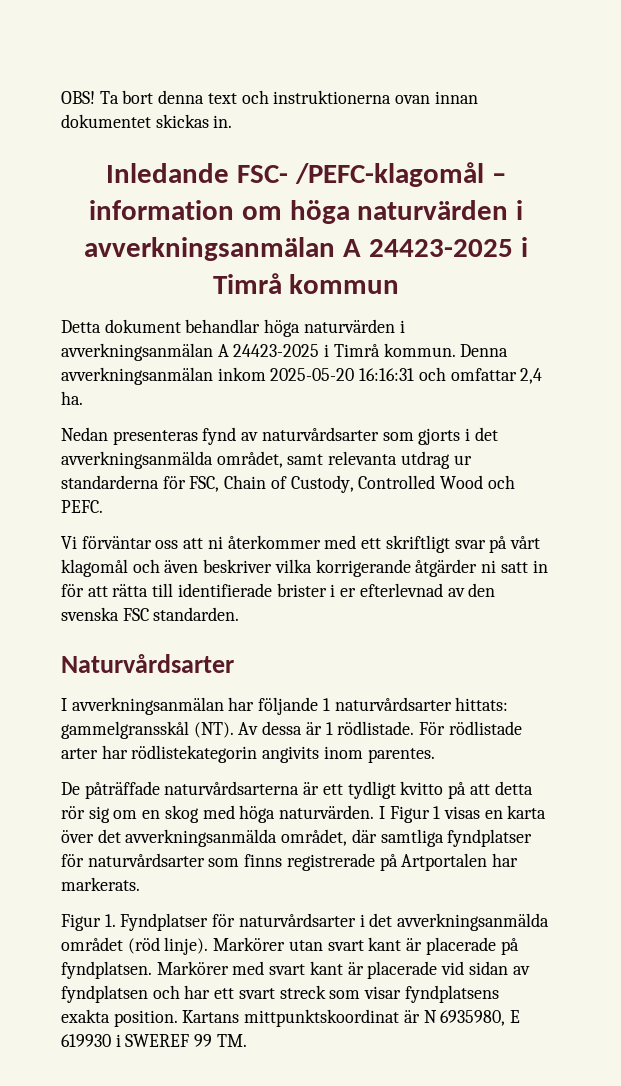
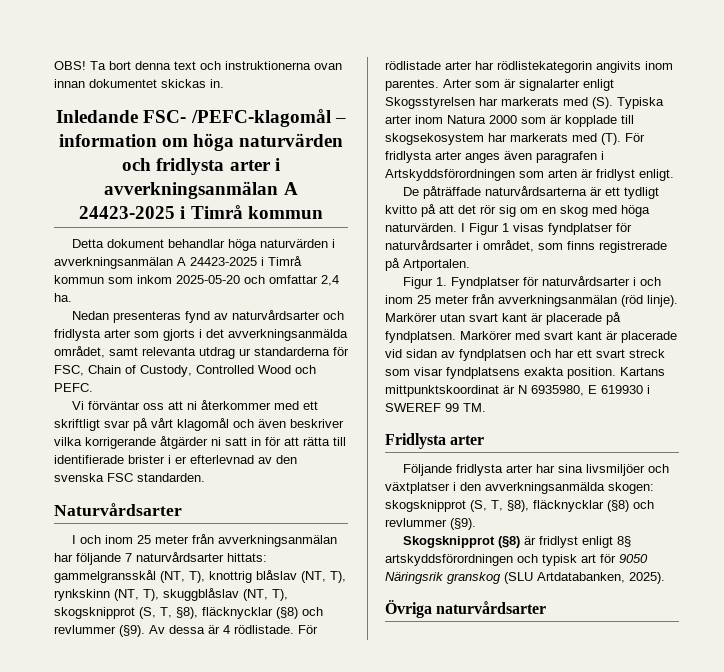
(509, 210) none -> [122,158,271,175] och fridlysta arter
[383,343,509,357] [61,367,213,385] kommun. Denna avverkningsanmälan -> [54,275,133,284] kommun som
[359,368,415,381] 16:16:31 -> (240, 279) none
(379, 434) none -> [322,311,344,320] [54,329,131,341] och fridlysta arter
(67, 704) none -> [79,534,214,544] och inom 25 meter från
[322,698,330,711] 1 -> [125,553,132,562] 7
[193,722,234,738] (NT). -> [160,570,346,583] [54,588,288,601] [54,607,323,619] [54,625,145,637] (NT, T), knottrig blåslav (NT, T), rynkskinn (NT, T), skuggblåslav (NT, T), skogsknipprot (S, T, §8), fläcknycklar (§8) och revlummer (§9).
[325,722,333,735] 1 -> [223,625,230,634] 4
(435, 755) none -> [443,79,614,91] [385,97,664,109] [385,115,634,127] [385,133,645,145] [385,151,604,163] [385,169,674,181] Arter som är signalarter enligt Skogsstyrelsen har markerats med (S). Typiska arter inom Natura 2000 som är kopplade till skogsekosystem har markerats med (T). För fridlysta arter anges även paragrafen i Artskyddsförordningen som arten är fridlyst enligt.
[494,781,533,795] detta -> [458,205,476,214] det
[484,805,547,819] [61,829,444,847] en karta över det avverkningsanmälda området, där samtliga -> (544, 227) none
(205, 860) none -> [476,240,534,252] i området,
[401,853,519,871] [61,877,140,891] Artportalen har markerats. -> [403,259,470,271] Artportalen.
[369,913,550,931] [61,937,123,951] det avverkningsanmälda området -> [639,277,661,286] [385,294,617,307] och inom 25 meter från avverkningsanmälan
(247, 1040) none -> [385,433,485,449] [402,464,669,476] [385,482,654,494] [385,500,654,512] [385,518,476,530] [402,536,631,548] [385,554,648,566] [385,572,665,584] [385,600,547,618] // Fridlysta arter // Följande fridlysta arter har sina livsmiljöer och växtplatser i den avverkningsanmälda skogen: skogsknipprot (S, T, §8), fläcknycklar (§8) och revlummer (§9). // Skogsknipprot (§8) är fridlyst enligt 8§ artskyddsförordningen och typisk art för 9050 Näringsrik granskog (SLU Artdatabanken, 2025). // Övriga naturvårdsarter

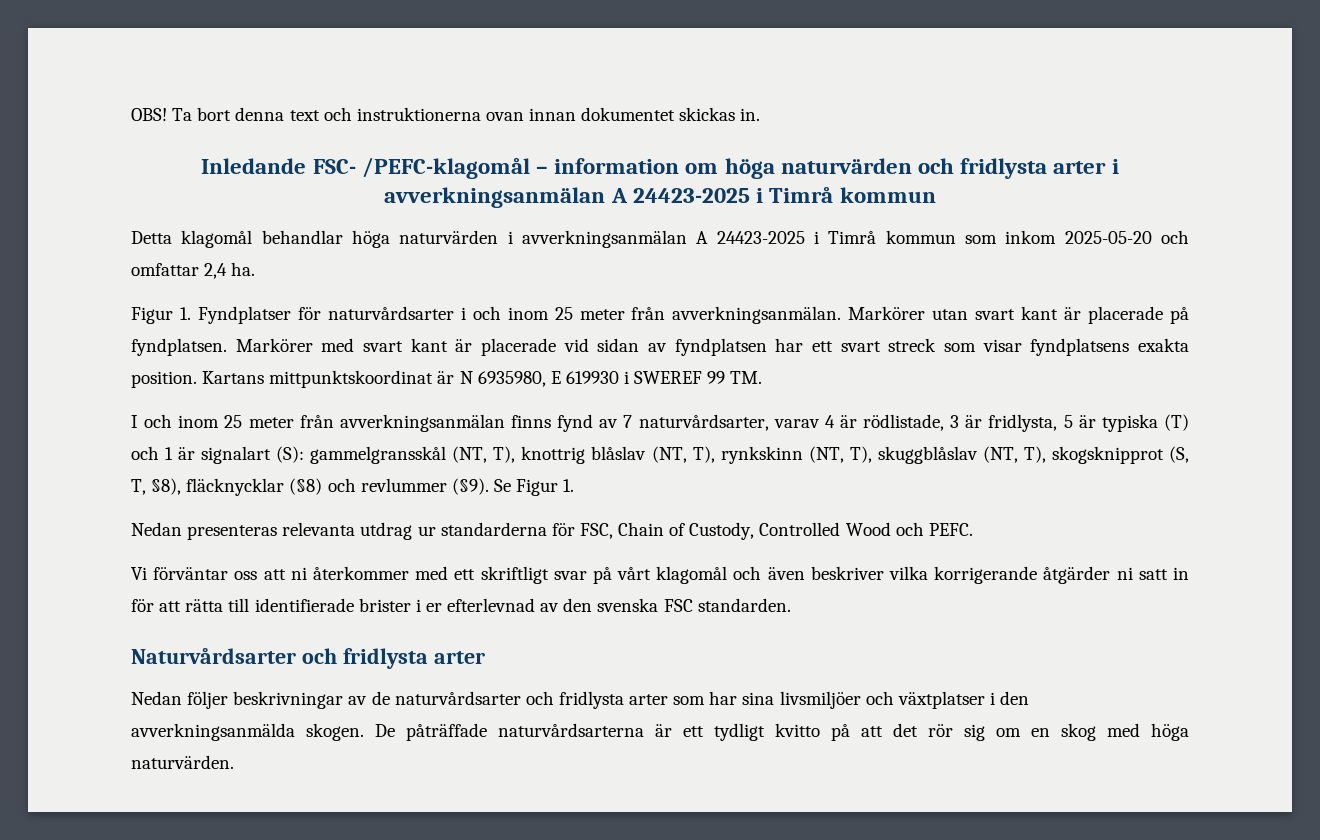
[106,239,164,248] dokument -> [181,230,253,248] klagomål
[71,310,344,323] [54,329,348,341] [54,346,138,358] Nedan presenteras fynd av naturvårdsarter och fridlysta arter som gjorts i det avverkningsanmälda området, samt -> [131,306,1189,324] [131,338,1189,356] [131,370,763,388] [131,414,1189,432] [131,446,1190,464] [131,478,575,496] [131,522,278,540] Figur 1. Fyndplatser för naturvårdsarter i och inom 25 meter från avverkningsanmälan. Markörer utan svart kant är placerade på fyndplatsen. Markörer med svart kant är placerade vid sidan av fyndplatsen har ett svart streck som visar fyndplatsens exakta position. Kartans mittpunktskoordinat är N 6935980, E 619930 i SWEREF 99 TM. // I och inom 25 meter från avverkningsanmälan finns fynd av 7 naturvårdsarter, varav 4 är rödlistade, 3 är fridlysta, 5 är typiska (T) och 1 är signalart (S): gammelgransskål (NT, T), knottrig blåslav (NT, T), rynkskinn (NT, T), skuggblåslav (NT, T), skogsknipprot (S, T, §8), fläcknycklar (§8) och revlummer (§9). Se Figur 1. // Nedan presenteras
[71,534,337,547] [54,552,267,565] [54,570,346,583] [54,588,288,601] [54,607,323,619] [54,625,318,637] [385,61,673,73] [385,79,614,91] [385,97,664,109] [385,115,634,127] [385,133,645,145] [385,151,604,163] [385,169,674,181] // I och inom 25 meter från avverkningsanmälan har följande 7 naturvårdsarter hittats: gammelgransskål (NT, T), knottrig blåslav (NT, T), rynkskinn (NT, T), skuggblåslav (NT, T), skogsknipprot (S, T, §8), fläcknycklar (§8) och revlummer (§9). Av dessa är 4 rödlistade. För rödlistade arter har rödlistekategorin angivits inom parentes. Arter som är signalarter enligt Skogsstyrelsen har markerats med (S). Typiska arter inom Natura 2000 som är kopplade till skogsekosystem har markerats med (T). För fridlysta arter anges även paragrafen i Artskyddsförordningen som arten är fridlyst enligt. // -> [301,648,485,669] [131,691,1030,709] [131,723,364,741] och fridlysta arter // Nedan följer beskrivningar av de naturvårdsarter och fridlysta arter som har sina livsmiljöer och växtplatser i den avverkningsanmälda skogen.
[461,223,632,235] [385,240,667,253] [385,258,470,271] [402,276,661,289] [385,294,678,307] [385,312,621,325] [385,331,677,343] [385,349,665,361] [385,367,665,379] [385,385,650,397] [385,403,486,412] [385,433,485,449] [402,464,669,476] [385,482,654,494] [385,500,654,512] [385,518,476,530] [402,536,631,548] [385,554,648,566] [385,572,665,584] [385,600,547,618] I Figur 1 visas fyndplatser för naturvårdsarter i området, som finns registrerade på Artportalen. // Figur 1. Fyndplatser för naturvårdsarter i och inom 25 meter från avverkningsanmälan (röd linje). Markörer utan svart kant är placerade på fyndplatsen. Markörer med svart kant är placerade vid sidan av fyndplatsen och har ett svart streck som visar fyndplatsens exakta position. Kartans mittpunktskoordinat är N 6935980, E 619930 i SWEREF 99 TM. // Fridlysta arter // Följande fridlysta arter har sina livsmiljöer och växtplatser i den avverkningsanmälda skogen: skogsknipprot (S, T, §8), fläcknycklar (§8) och revlummer (§9). // Skogsknipprot (§8) är fridlyst enligt 8§ artskyddsförordningen och typisk art för 9050 Näringsrik granskog (SLU Artdatabanken, 2025). // Övriga naturvårdsarter -> (234, 762) none

